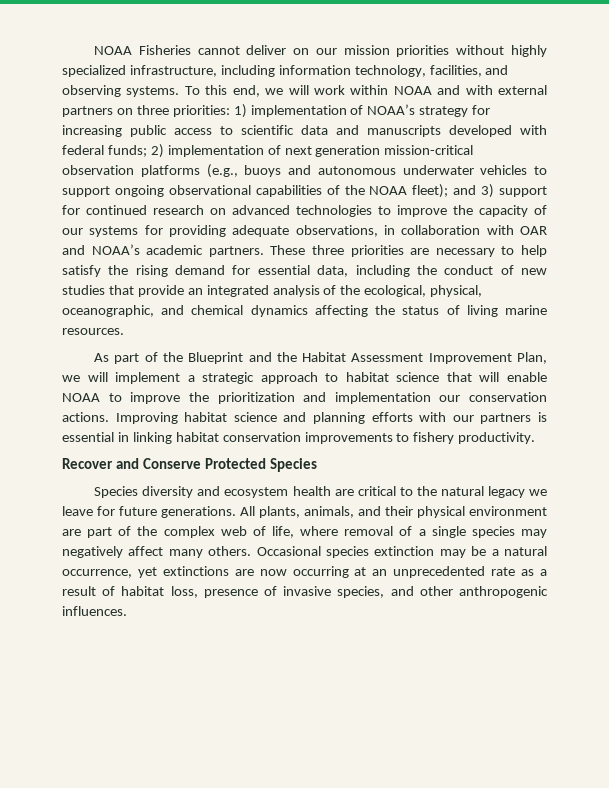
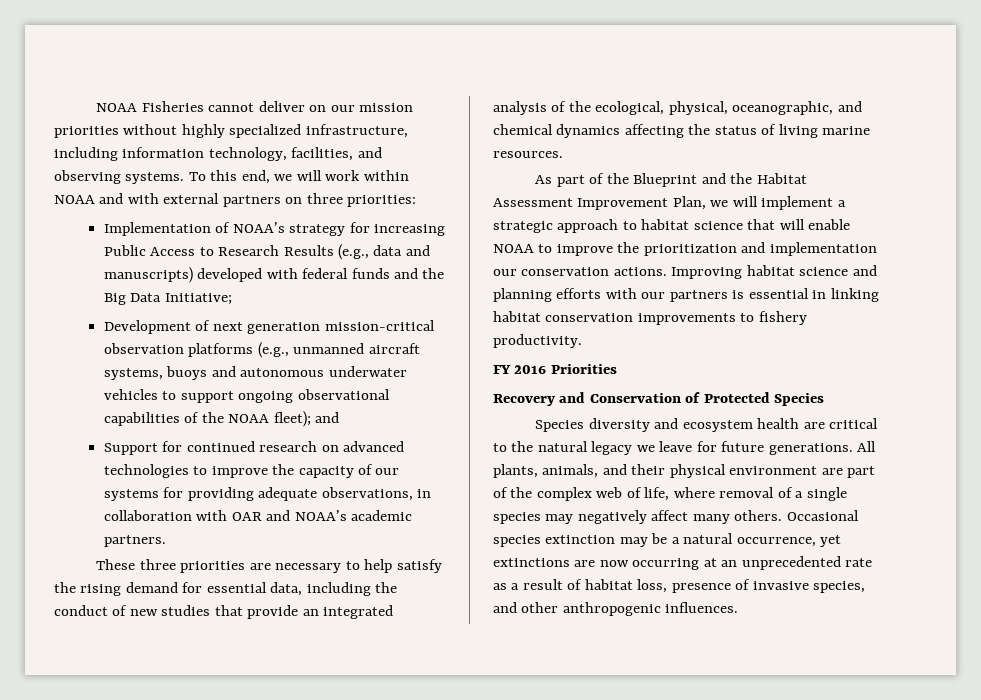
[233,104,347,118] 1) implementation -> [103,222,211,236] // Implementation
[130,125,294,137] public access to scientific -> [103,244,369,260] Public Access to Research Results (e.g.,
[367,125,441,137] manuscripts -> [103,267,193,283] manuscripts)
[107,144,264,158] funds; 2) implementation -> [351,268,445,279] [103,293,232,305] [103,320,191,334] funds and the Big Data Initiative; // Development
(238, 171) none -> [293,343,420,354] [103,368,163,380] unmanned aircraft systems,
[481,184,547,198] 3) support -> [103,443,158,455] // Support
(264, 251) none -> (166, 541) //
[62,458,201,469] Recover and Conserve -> [493,364,617,374] [493,392,701,406] FY 2016 Priorities // Recovery and Conservation of

